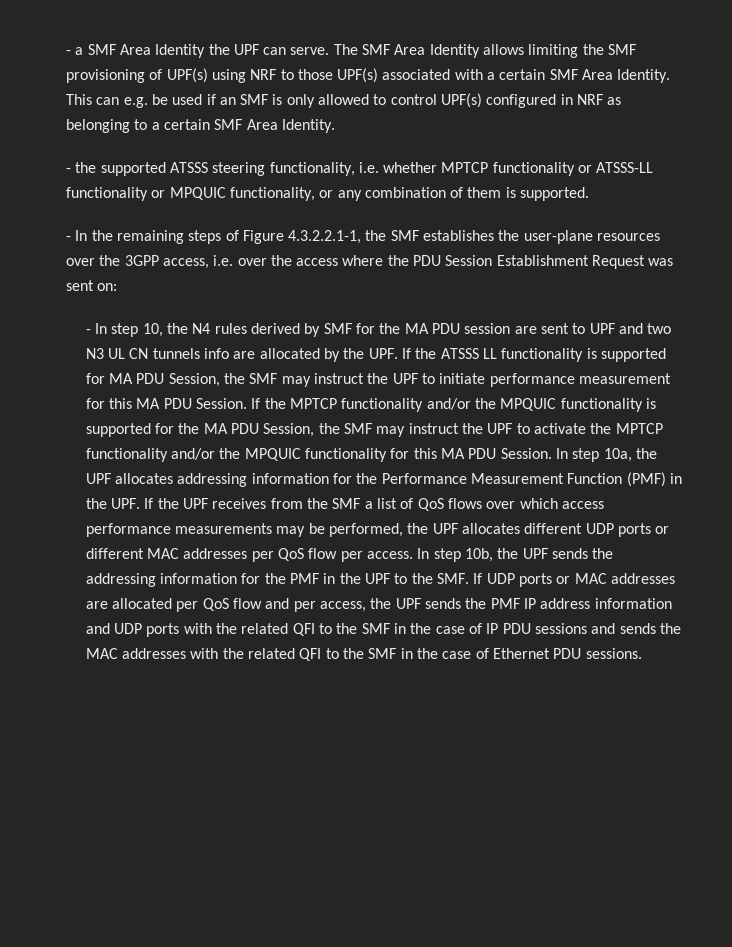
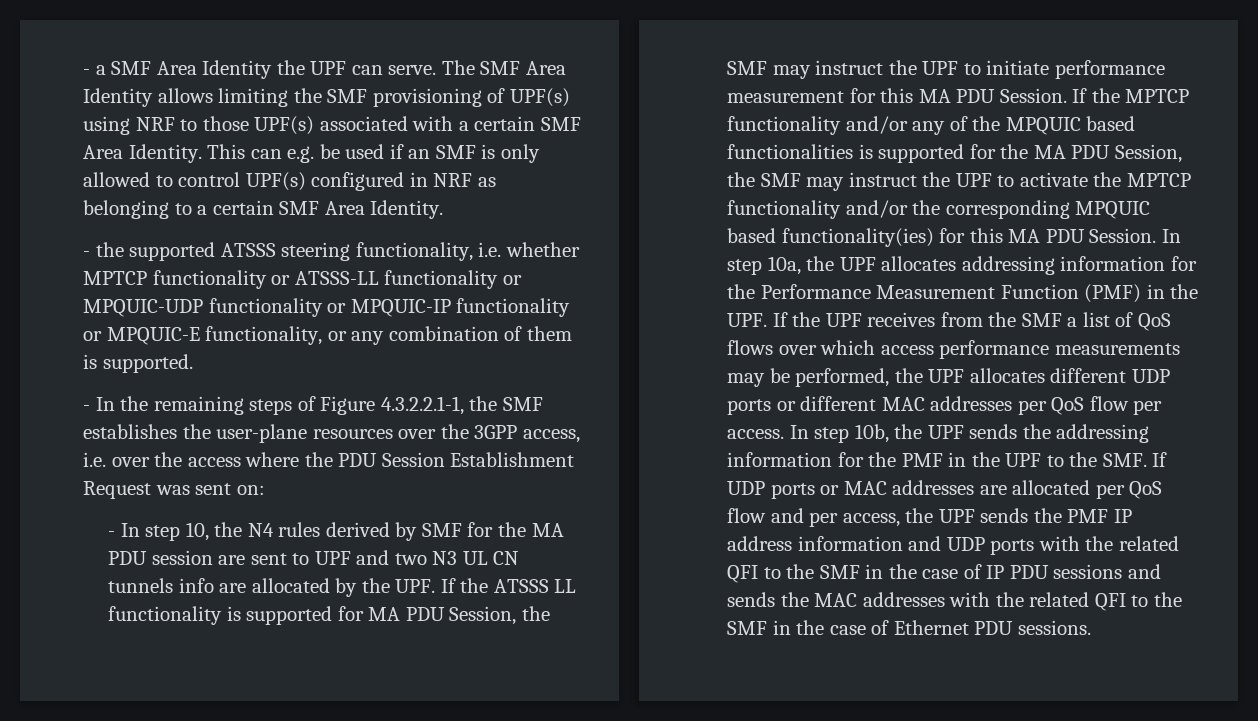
[169,187,226,200] MPQUIC -> [83,298,571,317] [83,327,200,345] MPQUIC-UDP functionality or MPQUIC-IP functionality or MPQUIC-E
[475,398,643,412] the MPQUIC functionality -> [912,116,1136,135] [727,144,854,159] any of the MPQUIC based functionalities
[244,448,388,462] MPQUIC functionality -> [945,200,1151,219] [727,228,934,247] corresponding MPQUIC based functionality(ies)

